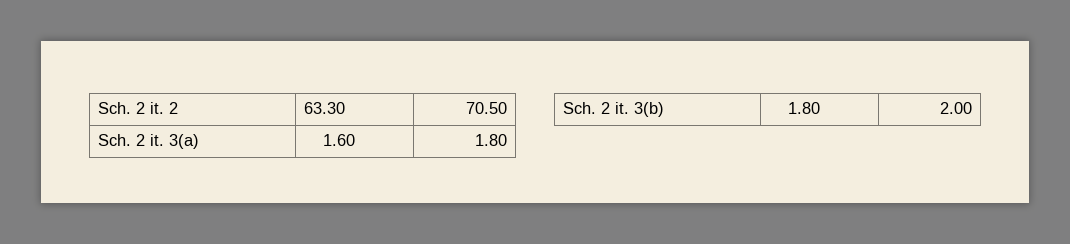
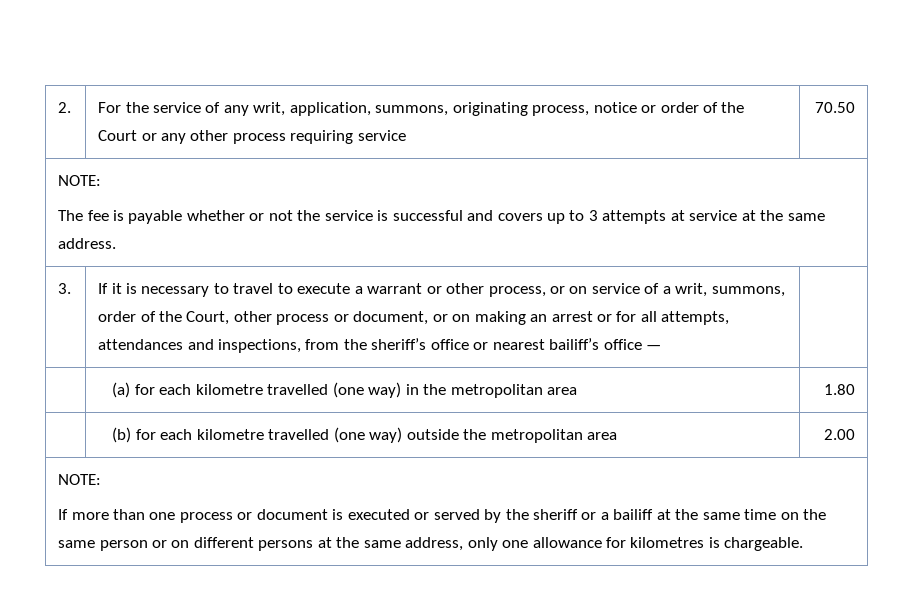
[97,102,178,114] [303,102,345,114] [466,102,508,114] [97,134,199,149] [322,134,355,146] [475,134,508,146] [562,102,664,117] [787,102,820,114] [940,102,973,114] Sch. 2 it. 2 | 63.30 | 70.50 // Sch. 2 it. 3(a) | 1.60 | 1.80 // Sch. 2 it. 3(b) | 1.80 | 2.00 -> [58,102,72,113] [98,102,745,116] [98,130,406,144] [814,102,855,113] [58,175,102,186] [58,210,825,224] [58,238,117,249] [58,283,72,294] [98,283,785,297] [98,311,730,325] [98,338,662,353] [112,382,578,398] [823,384,855,395] [112,427,618,443] [823,429,855,440] [58,474,102,485] [58,509,827,523] [58,537,804,551] 2. | For the service of any writ, application, summons, originating process, notice or order of the Court or any other process requiring service | 70.50 // NOTE: // The fee is payable whether or not the service is successful and covers up to 3 attempts at service at the same address. // 3. | If it is necessary to travel to execute a warrant or other process, or on service of a writ, summons, order of the Court, other process or document, or on making an arrest or for all attempts, attendances and inspections, from the sheriff’s office or nearest bailiff’s office — | // | (a) for each kilometre travelled (one way) in the metropolitan area | 1.80 // | (b) for each kilometre travelled (one way) outside the metropolitan area | 2.00 // NOTE: // If more than one process or document is executed or served by the sheriff or a bailiff at the same time on the same person or on different persons at the same address, only one allowance for kilometres is chargeable.

